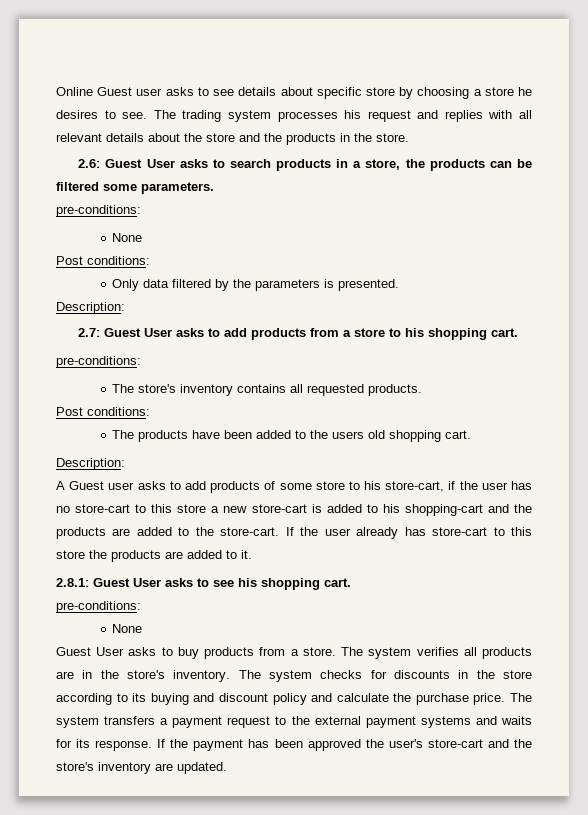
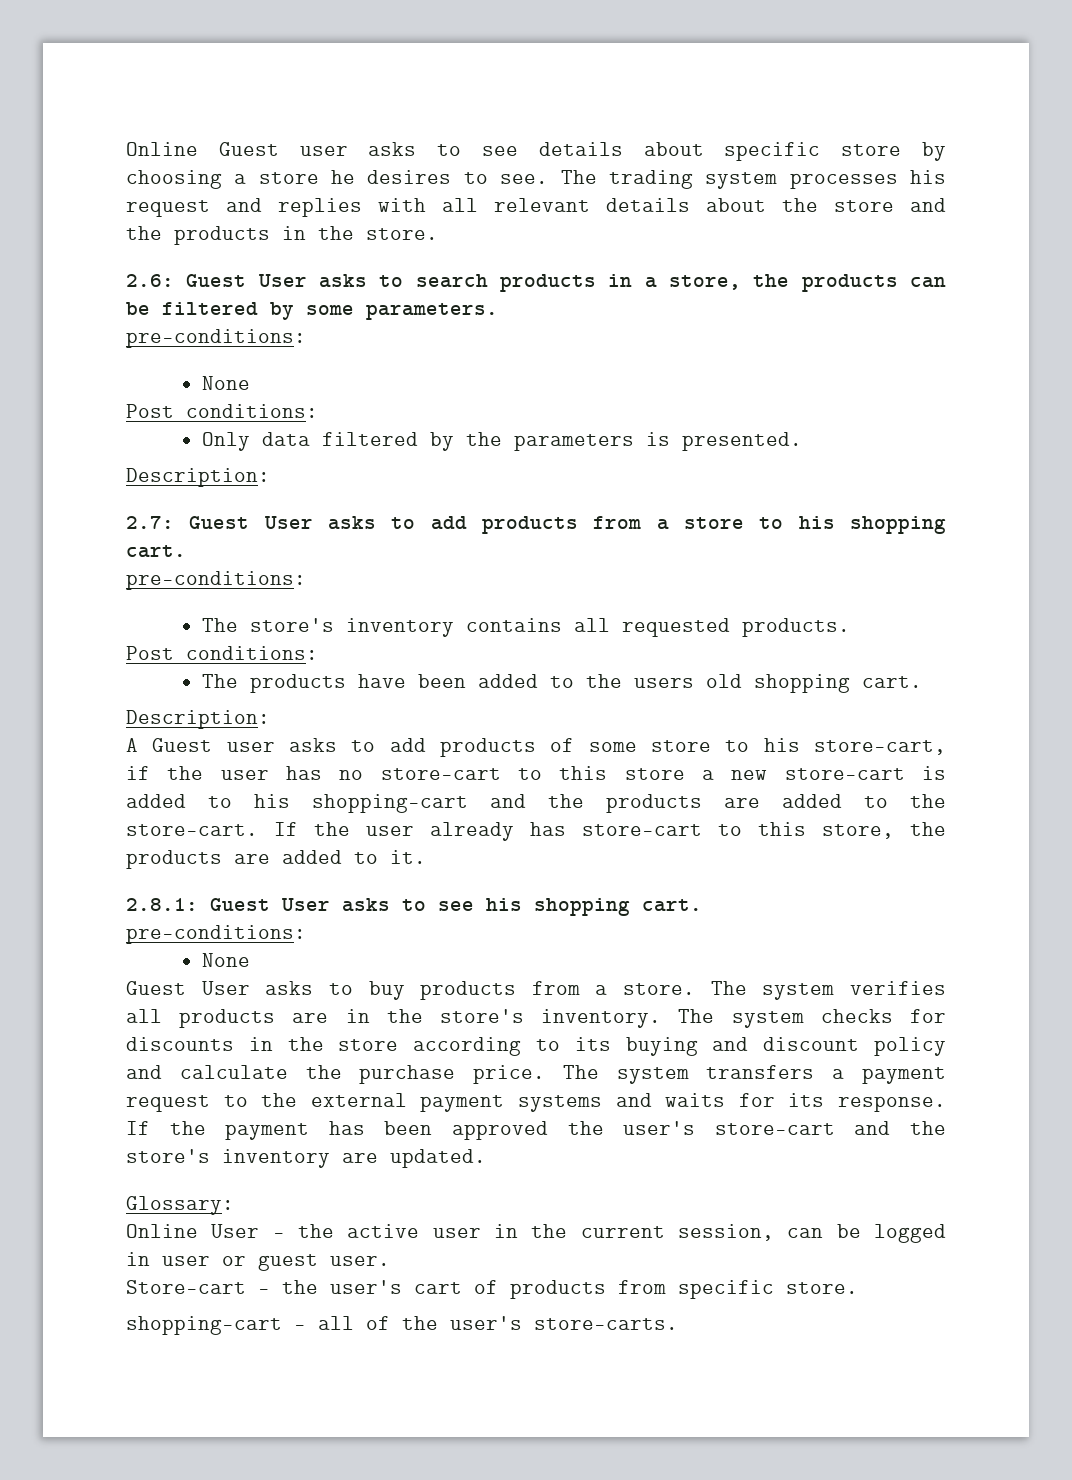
(99, 186) none -> [270,302,294,320] by
[56,550,85,559] store -> [822,824,894,839] store,
(227, 768) none -> [126,1196,234,1215] [126,1224,947,1243] [126,1252,390,1271] [126,1280,858,1299] [126,1316,678,1335] // Glossary: // Online User – the active user in the current session, can be logged in user or guest user. // Store-cart – the user's cart of products from specific store. // shopping-cart – all of the user's store-carts.

